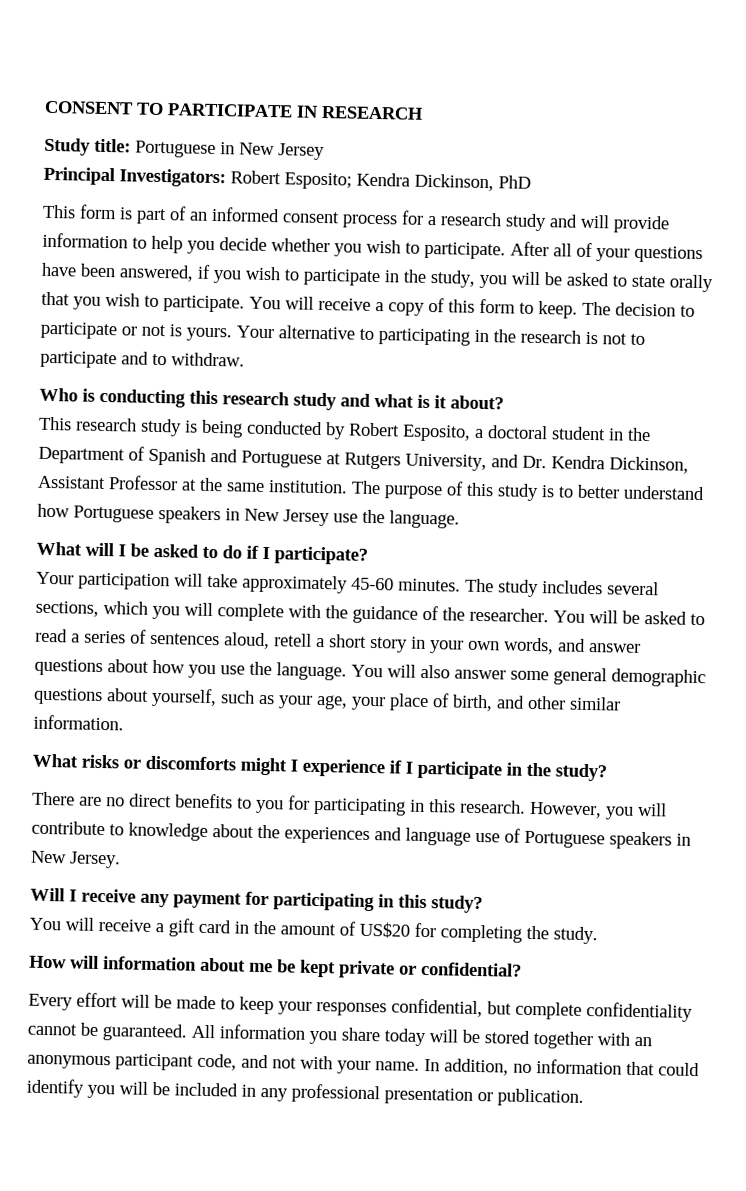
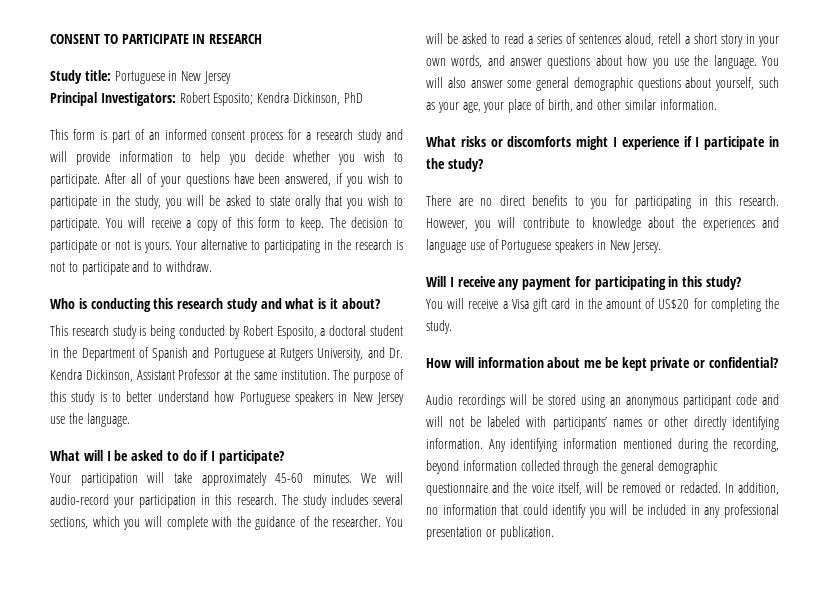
(461, 585) none -> [361,472,403,483] [50,494,277,508] We will audio-record your participation in this research.
(164, 928) none -> [511,299,529,309] Visa
[28,992,693,1022] [27,1022,426,1047] Every effort will be made to keep your responses confidential, but complete confidentiality cannot be guaranteed. All information you share today -> [426,394,505,408] Audio recordings
[533,1031,630,1050] together with -> [581,395,605,408] using
[197,1053,420,1075] code, and not with your name. -> [736,394,779,405] [426,416,779,430] [426,438,779,452] [426,460,718,474] [426,482,721,496] code and will not be labeled with participants’ names or other directly identifying information. Any identifying information mentioned during the recording, beyond information collected through the general demographic questionnaire and the voice itself, will be removed or redacted.

